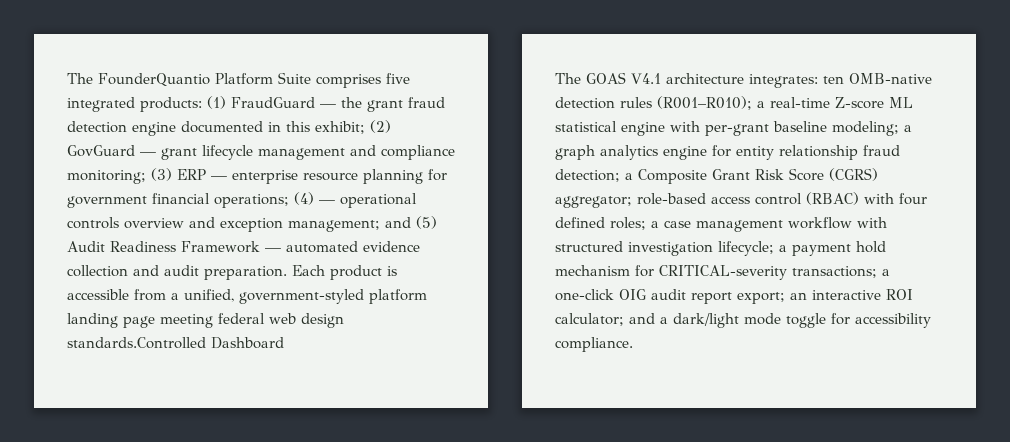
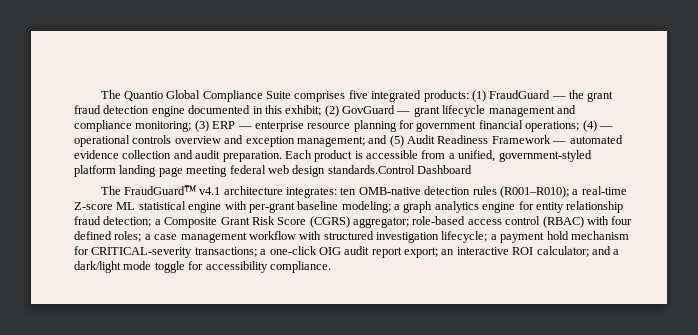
[67,73,273,87] The FounderQuantio Platform -> [100,90,263,102] The Quantio Global Compliance
[67,337,206,349] standards.Controlled -> [327,165,415,174] standards.Control
[586,72,661,84] GOAS V4.1 -> [123,185,221,195] FraudGuard™ v4.1

